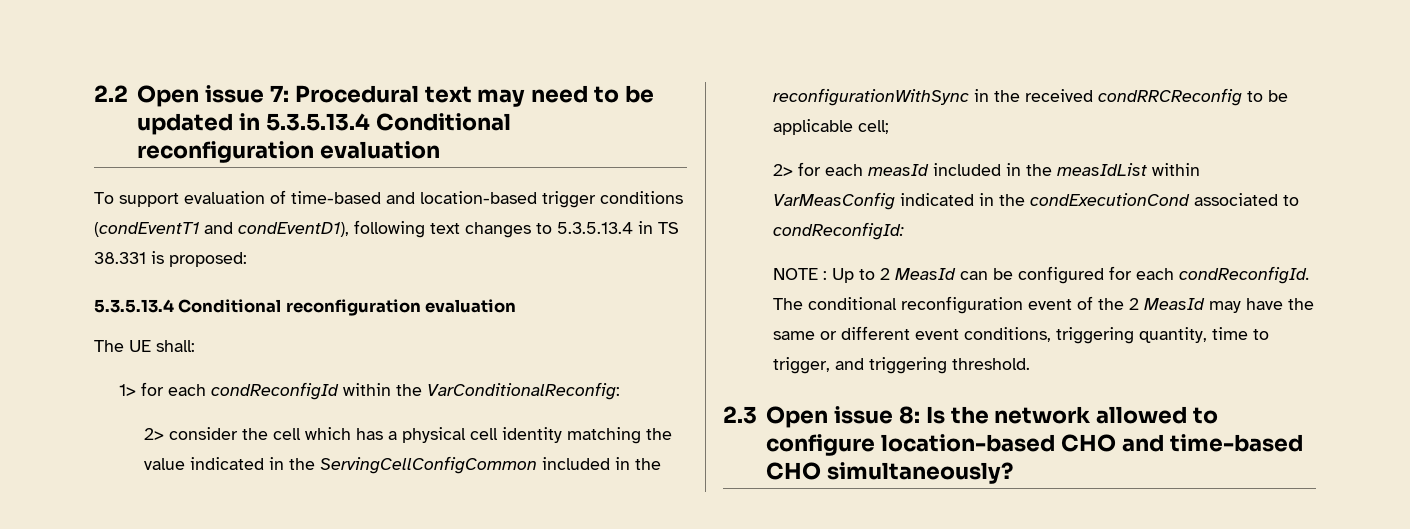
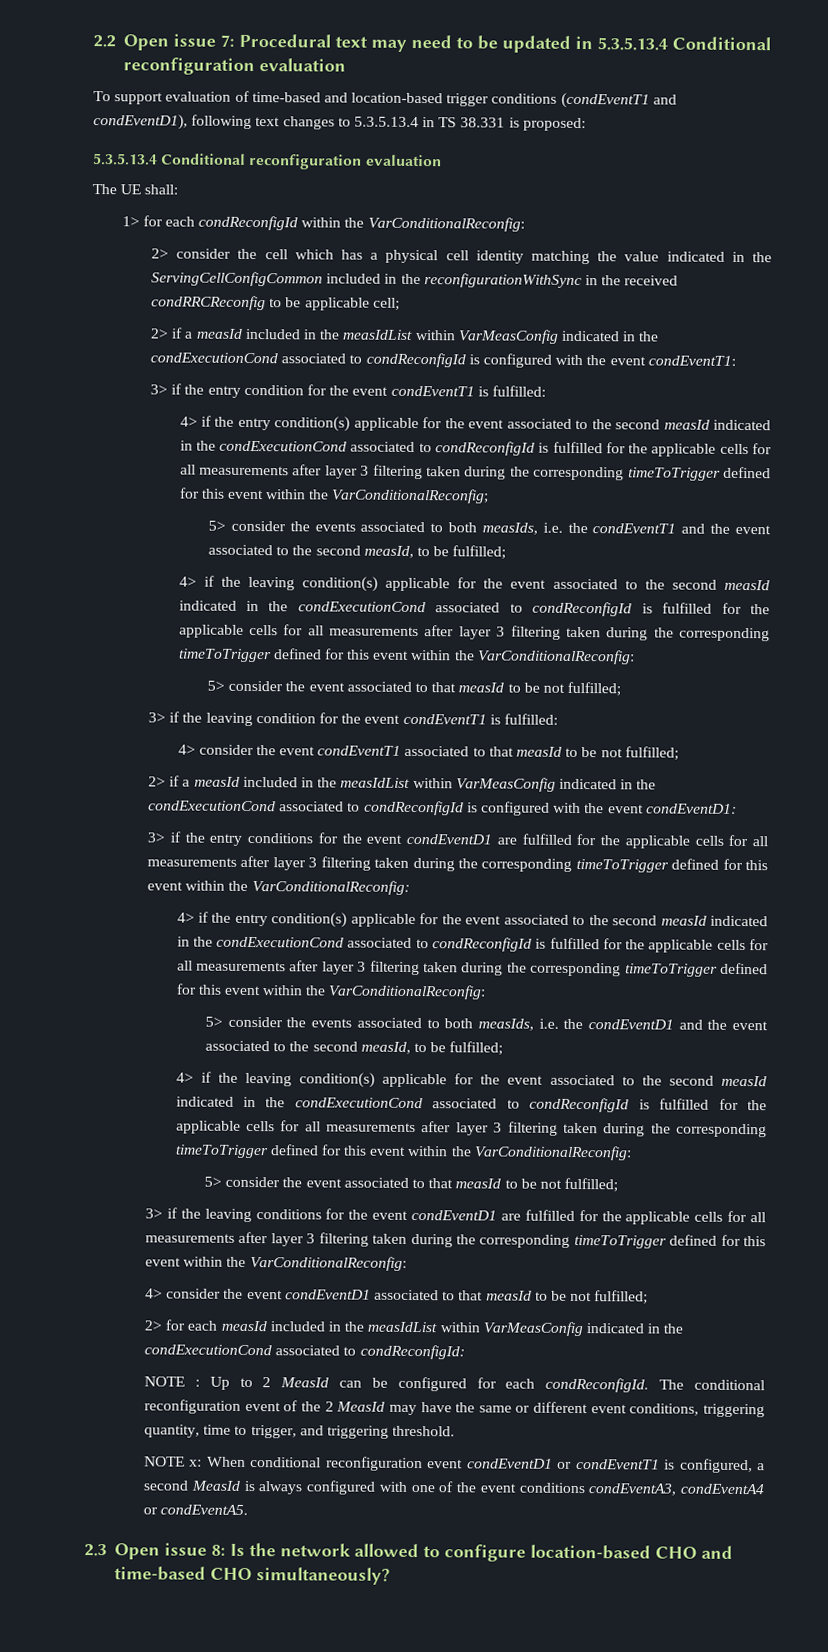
(889, 127) none -> [150,327,660,344] [150,352,736,368] [150,383,546,398] [179,415,771,432] [179,440,772,457] [179,464,772,481] [178,487,490,504] [208,520,771,535] [208,544,507,560] [178,575,771,592] [178,600,771,617] [178,624,770,642] [178,648,635,665] [207,680,622,697] [148,711,558,727] [177,744,679,761] [148,775,657,792] [148,800,737,816] [147,831,768,849] [147,855,768,873] [147,880,410,895] [176,911,768,928] [176,936,769,953] [176,960,769,977] [175,983,487,1000] [205,1016,768,1031] [205,1040,504,1056] [175,1071,768,1088] [175,1096,768,1113] [175,1120,767,1138] [174,1144,632,1161] [204,1176,619,1193] [145,1207,766,1225] [145,1231,766,1249] [145,1256,407,1271] [145,1288,649,1305] // 2> if a measId included in the measIdList within VarMeasConfig indicated in the condExecutionCond associated to condReconfigId is configured with the event condEventT1: // 3> if the entry condition for the event condEventT1 is fulfilled: // 4> if the entry condition(s) applicable for the event associated to the second measId indicated in the condExecutionCond associated to condReconfigId is fulfilled for the applicable cells for all measurements after layer 3 filtering taken during the corresponding timeToTrigger defined for this event within the VarConditionalReconfig; // 5> consider the events associated to both measIds, i.e. the condEventT1 and the event associated to the second measId, to be fulfilled; // 4> if the leaving condition(s) applicable for the event associated to the second measId indicated in the condExecutionCond associated to condReconfigId is fulfilled for the applicable cells for all measurements after layer 3 filtering taken during the corresponding timeToTrigger defined for this event within the VarConditionalReconfig: // 5> consider the event associated to that measId to be not fulfilled; // 3> if the leaving condition for the event condEventT1 is fulfilled: // 4> consider the event condEventT1 associated to that measId to be not fulfilled; // 2> if a measId included in the measIdList within VarMeasConfig indicated in the condExecutionCond associated to condReconfigId is configured with the event condEventD1: // 3> if the entry conditions for the event condEventD1 are fulfilled for the applicable cells for all measurements after layer 3 filtering taken during the corresponding timeToTrigger defined for this event within the VarConditionalReconfig: // 4> if the entry condition(s) applicable for the event associated to the second measId indicated in the condExecutionCond associated to condReconfigId is fulfilled for the applicable cells for all measurements after layer 3 filtering taken during the corresponding timeToTrigger defined for this event within the VarConditionalReconfig: // 5> consider the events associated to both measIds, i.e. the condEventD1 and the event associated to the second measId, to be fulfilled; // 4> if the leaving condition(s) applicable for the event associated to the second measId indicated in the condExecutionCond associated to condReconfigId is fulfilled for the applicable cells for all measurements after layer 3 filtering taken during the corresponding timeToTrigger defined for this event within the VarConditionalReconfig: // 5> consider the event associated to that measId to be not fulfilled; // 3> if the leaving conditions for the event condEventD1 are fulfilled for the applicable cells for all measurements after layer 3 filtering taken during the corresponding timeToTrigger defined for this event within the VarConditionalReconfig: // 4> consider the event condEventD1 associated to that measId to be not fulfilled;
(1030, 364) none -> [144,1456,766,1474] [143,1480,764,1496] [143,1504,249,1516] // NOTE x: When conditional reconfiguration event condEventD1 or condEventT1 is configured, a second MeasId is always configured with one of the event conditions condEventA3, condEventA4 or condEventA5.

